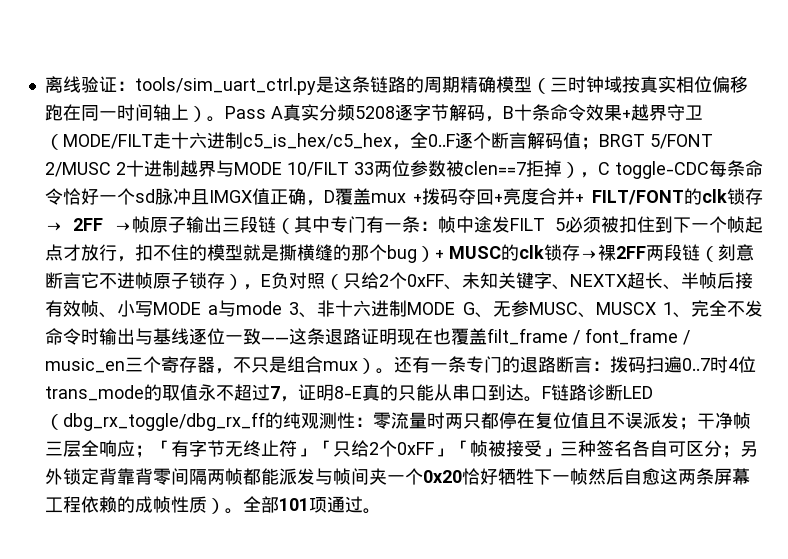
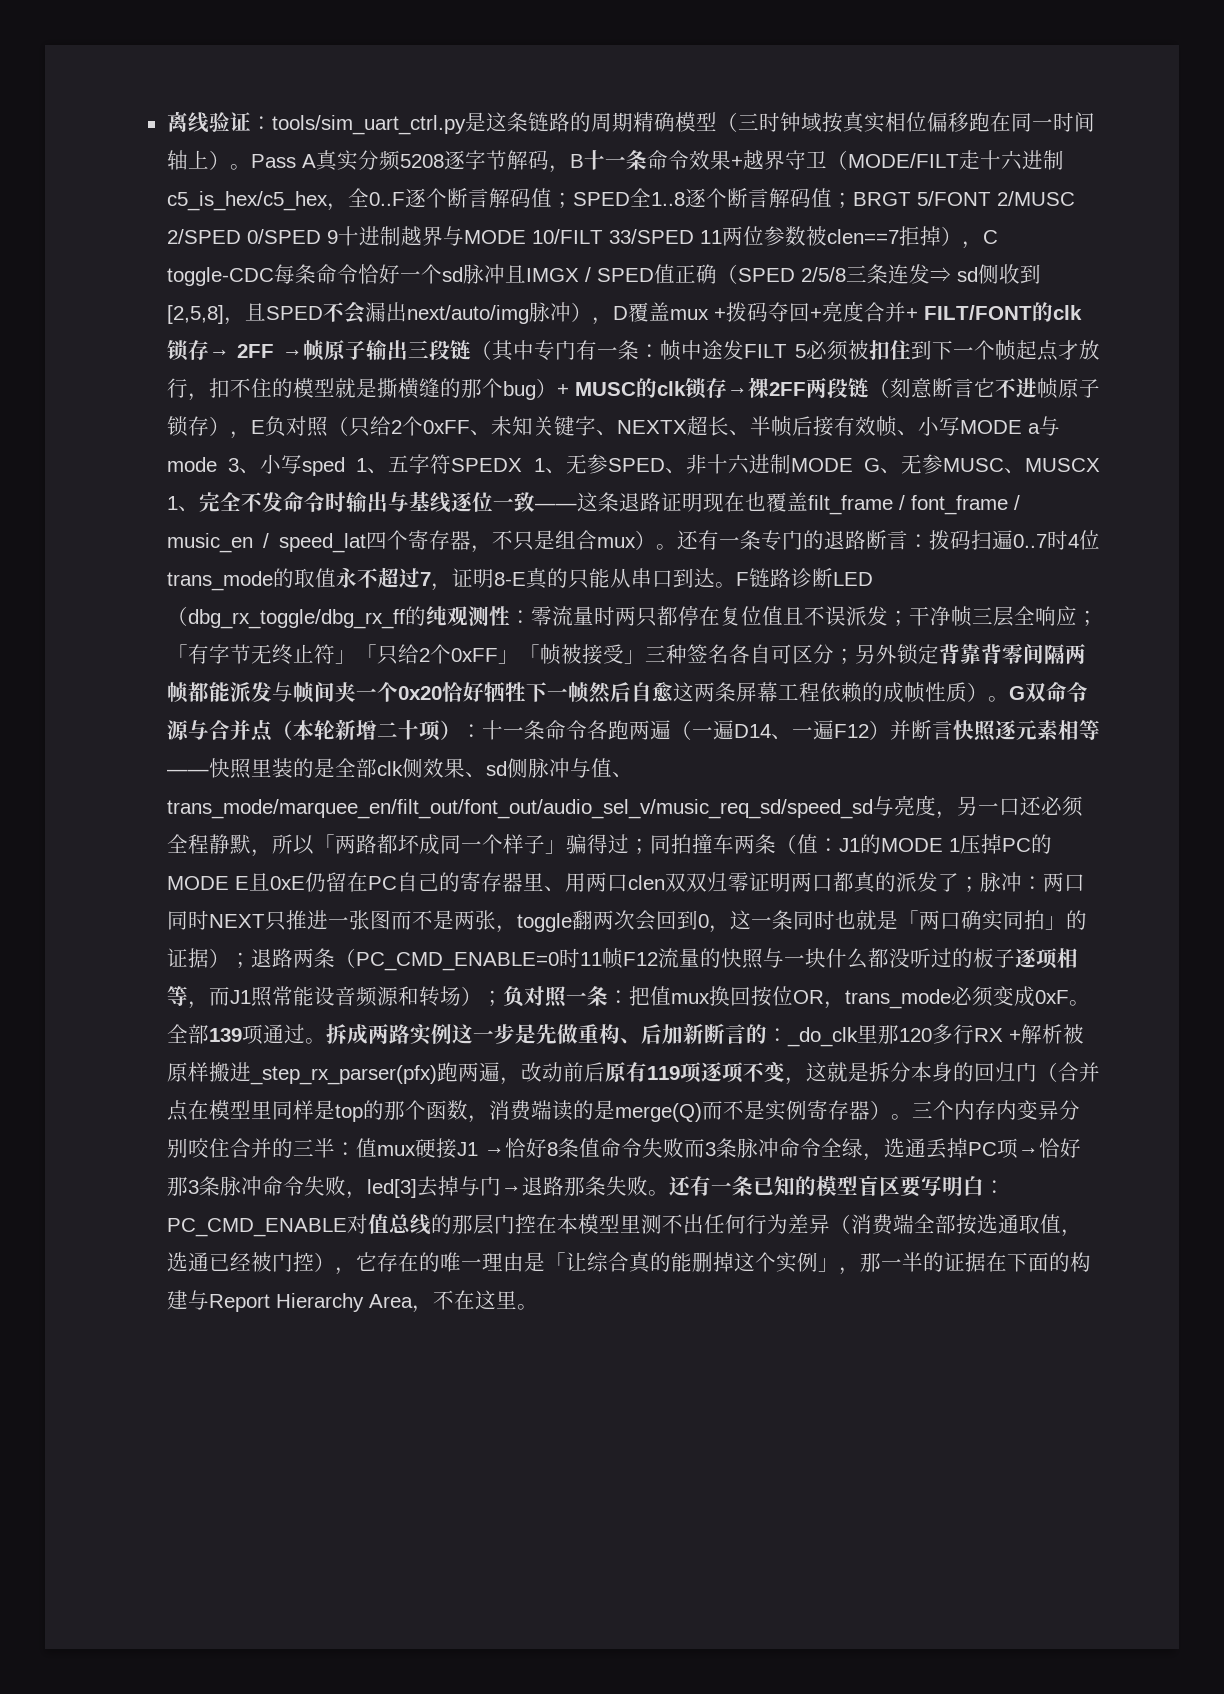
(532, 112) none -> [604,156,626,168] 一
[598,134,713,149] [44,162,126,177] BRGT 5/FONT 2/MUSC 2 -> [572,188,1075,208] [166,229,338,244] SPED全1..8逐个断言解码值；BRGT 5/FONT 2/MUSC 2/SPED 0/SPED 9
[353,162,374,175] 33 -> [608,229,722,244] 33/SPED 11
[251,188,306,205] 值正确 -> [584,264,1041,284] [166,301,592,325] / SPED值正确（SPED 2/5/8三条连发⇒ sd侧收到[2,5,8]，且SPED不会漏出next/auto/img脉冲）
(318, 315) none -> [259,454,686,476] 小写sped 1、五字符SPEDX 1、无参SPED、
[124,357,143,372] 三 -> [262,532,388,553] / speed_lat四
[242,496,363,513] 全部101项通过 -> [1008,682,1088,702] [166,719,1100,742] [166,758,633,779] [166,795,1083,819] [166,834,1052,857] [166,872,1085,893] [166,910,1087,933] [166,948,1078,971] [166,986,1090,1009] [166,1023,1084,1047] [166,1061,1100,1085] [166,1100,1080,1123] [166,1138,1081,1161] [166,1175,1005,1199] [166,1214,1082,1237] [166,1252,1091,1275] [166,1290,517,1313] G双命令源与合并点（本轮新增二十项）：十一条命令各跑两遍（一遍D14、一遍F12）并断言快照逐元素相等——快照里装的是全部clk侧效果、sd侧脉冲与值、trans_mode/marquee_en/filt_out/font_out/audio_sel_v/music_req_sd/speed_sd与亮度，另一口还必须全程静默，所以「两路都坏成同一个样子」骗得过；同拍撞车两条（值：J1的MODE 1压掉PC的MODE E且0xE仍留在PC自己的寄存器里、用两口clen双双归零证明两口都真的派发了；脉冲：两口同时NEXT只推进一张图而不是两张，toggle翻两次会回到0，这一条同时也就是「两口确实同拍」的证据）；退路两条（PC_CMD_ENABLE=0时11帧F12流量的快照与一块什么都没听过的板子逐项相等，而J1照常能设音频源和转场）；负对照一条：把值mux换回按位OR，trans_mode必须变成0xF。全部139项通过。拆成两路实例这一步是先做重构、后加新断言的：_do_clk里那120多行RX +解析被原样搬进_step_rx_parser(pfx)跑两遍，改动前后原有119项逐项不变，这就是拆分本身的回归门（合并点在模型里同样是top的那个函数，消费端读的是merge(Q)而不是实例寄存器）。三个内存内变异分别咬住合并的三半：值mux硬接J1 →恰好8条值命令失败而3条脉冲命令全绿，选通丢掉PC项→恰好那3条脉冲命令失败，led[3]去掉与门→退路那条失败。还有一条已知的模型盲区要写明白：PC_CMD_ENABLE对值总线的那层门控在本模型里测不出任何行为差异（消费端全部按选通取值，选通已经被门控），它存在的唯一理由是「让综合真的能删掉这个实例」，那一半的证据在下面的构建与Report Hierarchy Area，不在这里

